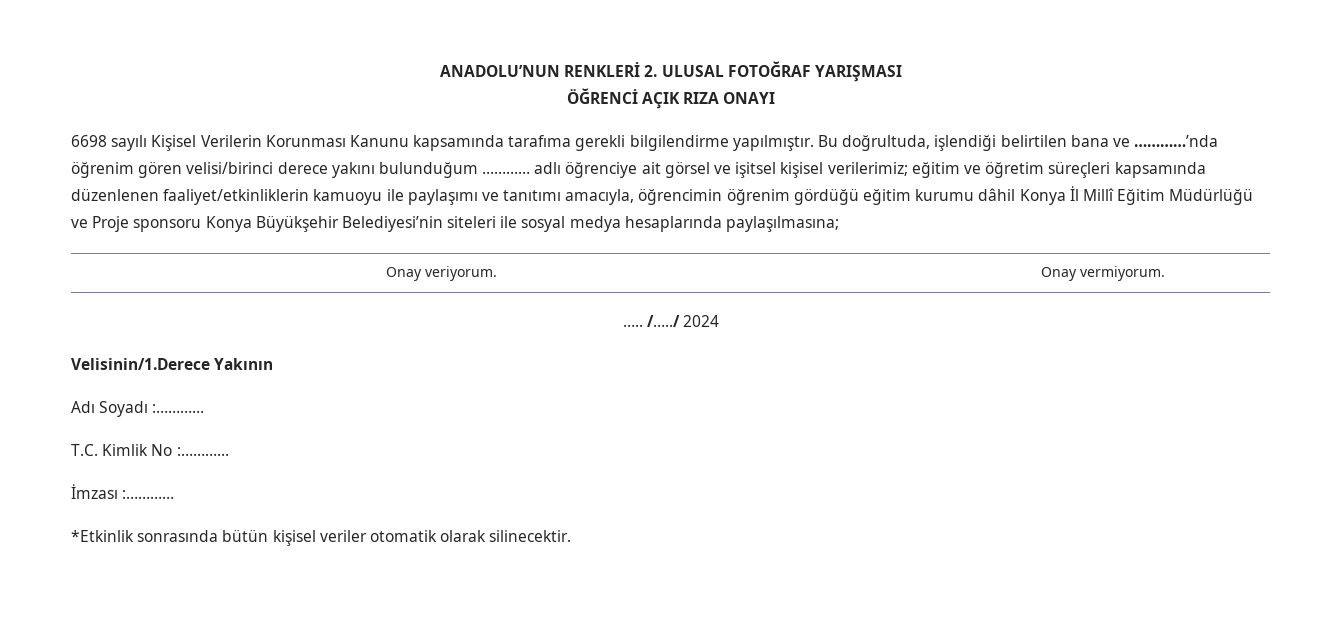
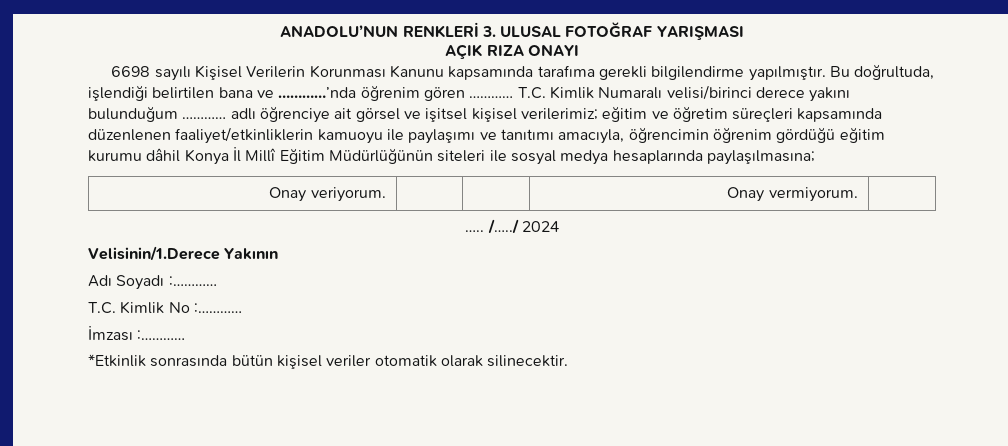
[644,65,658,77] 2. -> [481,26,496,37] 3.
[566,88,638,104] ÖĞRENCİ -> (744, 33) none
(183, 170) none -> [469,86,663,99] ………… T.C. Kimlik Numaralı
[1169,189,1254,205] [71,216,443,232] Müdürlüğü ve Proje sponsoru Konya Büyükşehir Belediyesi’nin -> [328,148,433,164] Müdürlüğünün

